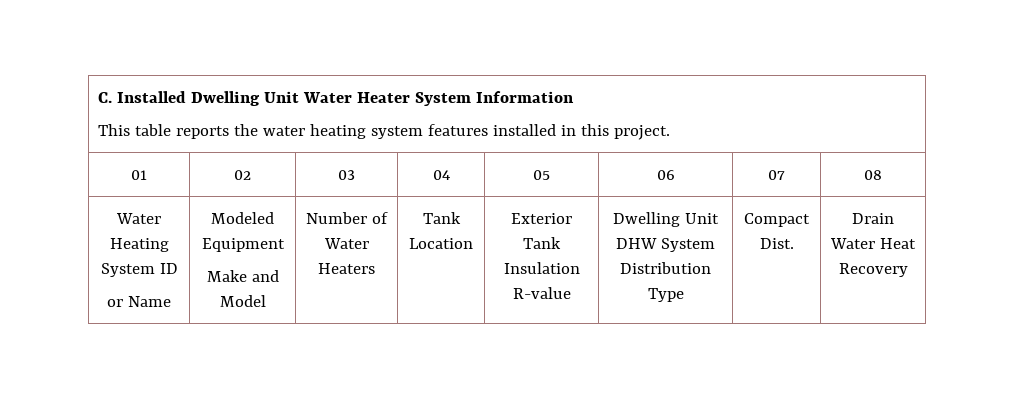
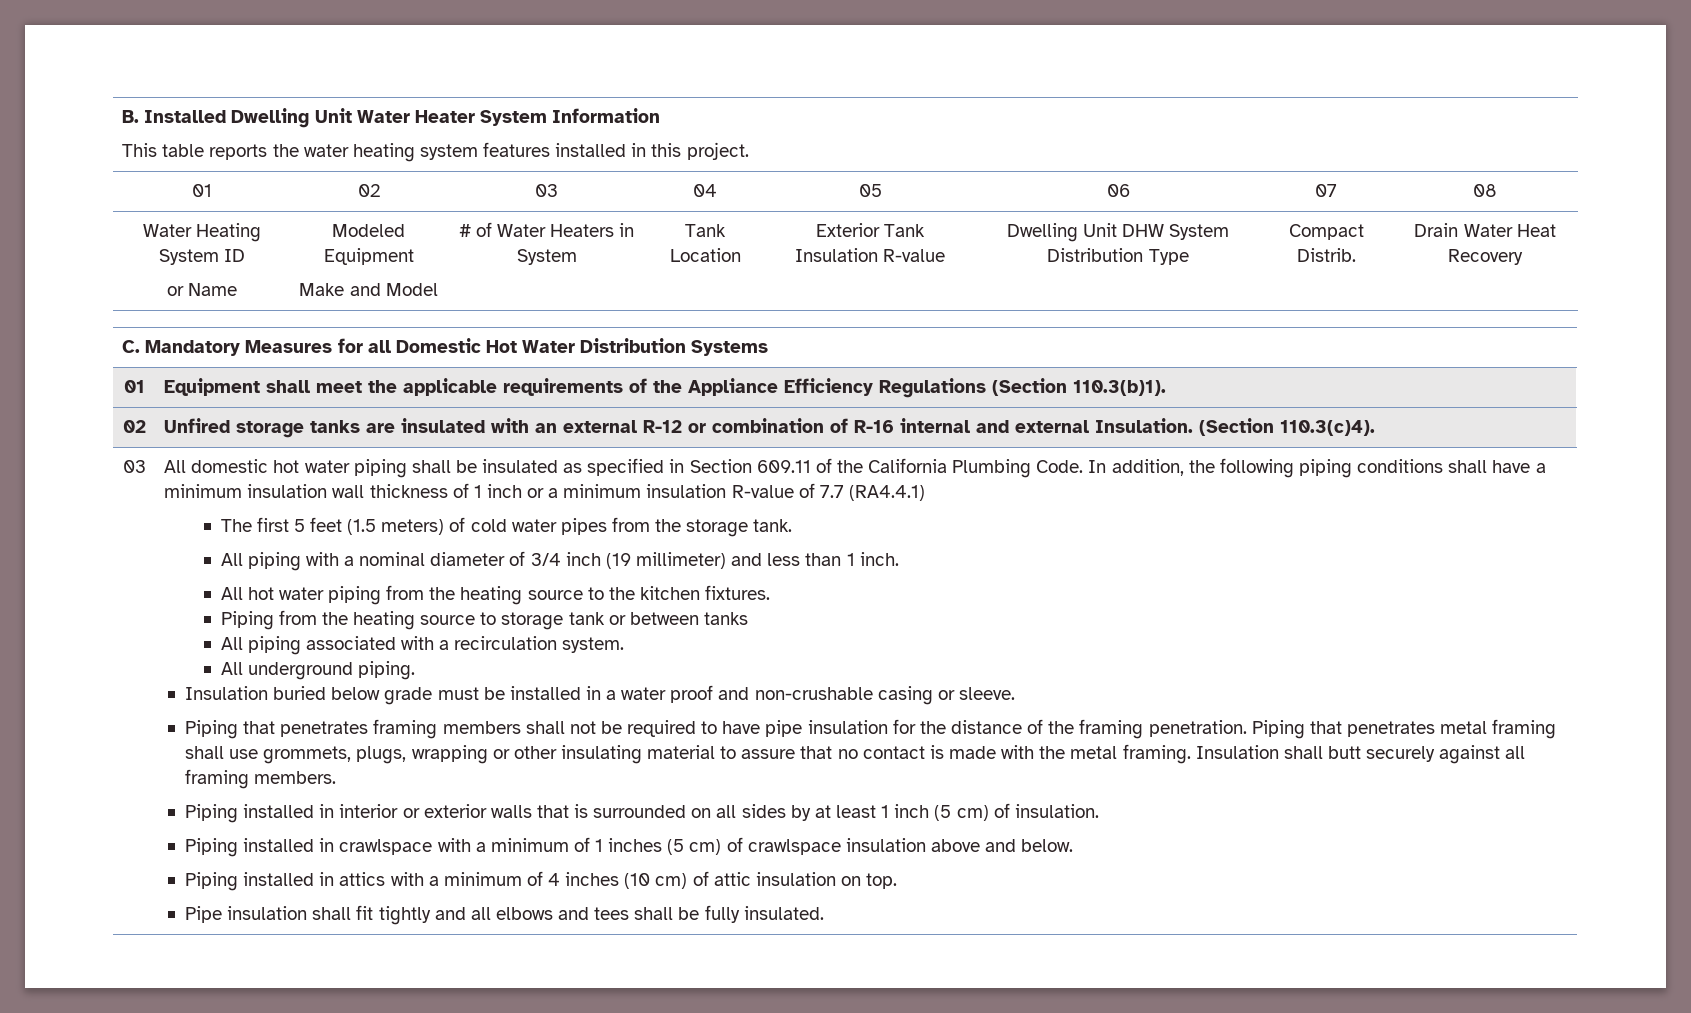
[97,92,112,103] C. -> [122,110,140,123] B.
[306,212,368,224] Number -> [458,224,471,237] #
(375, 268) none -> [619,223,635,237] [516,249,577,265] in System
[759,238,794,249] Dist. -> [1296,248,1356,262] Distrib.
(908, 270) none -> [122,338,769,356] [124,380,145,393] [164,378,1167,398] [123,420,146,433] [164,418,1376,438] [123,460,146,473] [164,458,1546,478] [164,483,925,501] [220,517,793,537] [220,551,899,571] [220,585,771,605] [220,610,748,630] [220,636,625,655] [220,661,415,680] [185,685,1015,705] [185,719,1557,739] [185,744,1526,764] [185,769,337,789] [185,803,1099,823] [185,837,1074,857] [185,871,898,891] [185,905,824,925] // C. Mandatory Measures for all Domestic Hot Water Distribution Systems // 01 | Equipment shall meet the applicable requirements of the Appliance Efficiency Regulations (Section 110.3(b)1). // 02 | Unfired storage tanks are insulated with an external R-12 or combination of R-16 internal and external Insulation. (Section 110.3(c)4). // 03 | All domestic hot water piping shall be insulated as specified in Section 609.11 of the California Plumbing Code. In addition, the following piping conditions shall have a minimum insulation wall thickness of 1 inch or a minimum insulation R-value of 7.7 (RA4.4.1) // The first 5 feet (1.5 meters) of cold water pipes from the storage tank. // All piping with a nominal diameter of 3/4 inch (19 millimeter) and less than 1 inch. // All hot water piping from the heating source to the kitchen fixtures. // Piping from the heating source to storage tank or between tanks // All piping associated with a recirculation system. // All underground piping. // Insulation buried below grade must be installed in a water proof and non-crushable casing or sleeve. // Piping that penetrates framing members shall not be required to have pipe insulation for the distance of the framing penetration. Piping that penetrates metal framing shall use grommets, plugs, wrapping or other insulating material to assure that no contact is made with the metal framing. Insulation shall butt securely against all framing members. // Piping installed in interior or exterior walls that is surrounded on all sides by at least 1 inch (5 cm) of insulation. // Piping installed in crawlspace with a minimum of 1 inches (5 cm) of crawlspace insulation above and below. // Piping installed in attics with a minimum of 4 inches (10 cm) of attic insulation on top. // Pipe insulation shall fit tightly and all elbows and tees shall be fully insulated.

